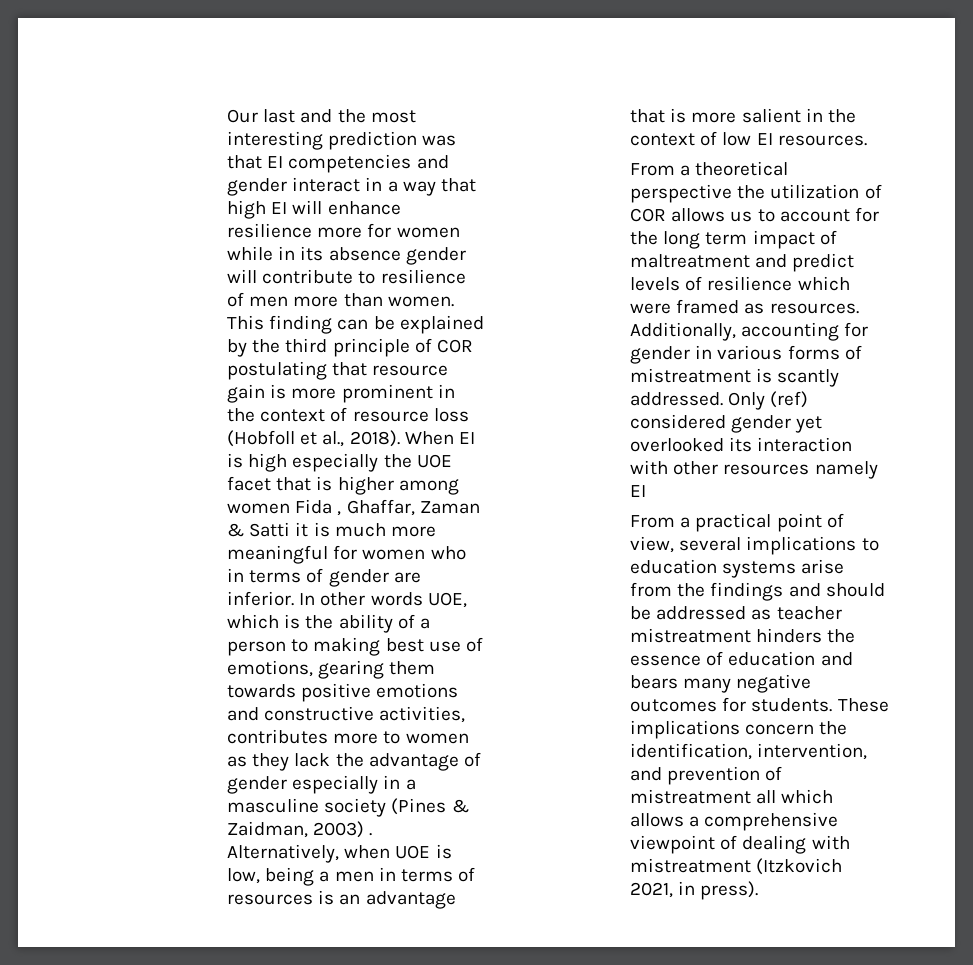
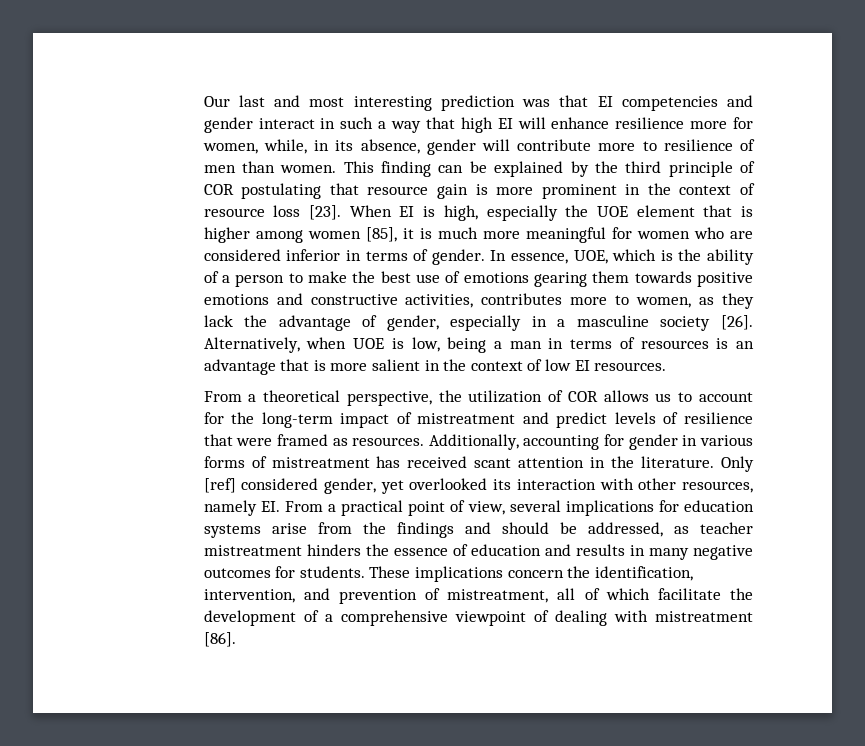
[337,109,366,123] the -> (301, 101) none
(383, 184) none -> [340,117,374,129] such
[396,227,460,238] [227,246,274,261] women while -> [202,139,307,154] women, while,
[328,247,401,261] absence -> [360,139,420,154] absence,
(354, 276) none -> [598,143,636,151] more
[293,296,339,307] more -> (236, 169) none
[227,430,400,447] (Hobfoll et al., 2018). -> [309,205,342,220] [23].
[248,453,288,472] high -> [443,205,478,221] high,
[227,476,272,491] facet -> [636,205,695,217] element
[295,499,480,516] [227,522,291,537] Fida , Ghaffar, Zaman & Satti -> [365,227,397,242] [85],
[227,568,421,587] [227,591,423,606] in terms of gender are inferior. In other words -> [730,231,754,239] [203,249,568,265] are considered inferior in terms of gender. In essence,
[313,637,381,656] making -> [308,271,376,283] make the
[227,660,314,677] emotions, -> [463,272,529,283] emotions
[405,733,469,744] women -> [636,297,692,308] women,
[227,776,288,794] gender -> [386,315,439,331] gender,
[391,798,469,815] [227,821,373,838] (Pines & Zaidman, 2003) . -> [720,315,753,330] [26].
[334,871,374,882] men -> [509,341,542,349] man
[630,184,733,203] perspective -> [346,391,432,406] perspective,
[663,231,748,249] long term -> [261,412,333,428] long-term
[630,254,751,268] maltreatment -> [417,413,516,424] mistreatment
[797,276,850,291] which -> [203,434,233,446] that
[756,368,840,387] [630,391,809,410] [630,414,792,433] is scantly addressed. Only (ref) considered gender -> [376,456,754,472] [203,478,377,494] has received scant attention in the literature. Only [ref] considered gender,
[723,461,878,479] [630,485,647,497] resources namely EI // -> [681,481,753,493] [203,500,280,516] resources, namely EI.
[861,538,879,551] to -> [658,500,679,512] for
[656,606,747,620] addressed -> [587,522,663,537] addressed,
[630,675,679,689] bears -> [575,544,645,556] results in
[630,789,834,804] [630,813,685,827] mistreatment all which allows -> [447,588,753,603] [203,610,319,626] mistreatment, all of which facilitate the development of
[756,858,843,875] [630,881,759,900] (Itzkovich 2021, in press). -> [203,632,236,647] [86].

